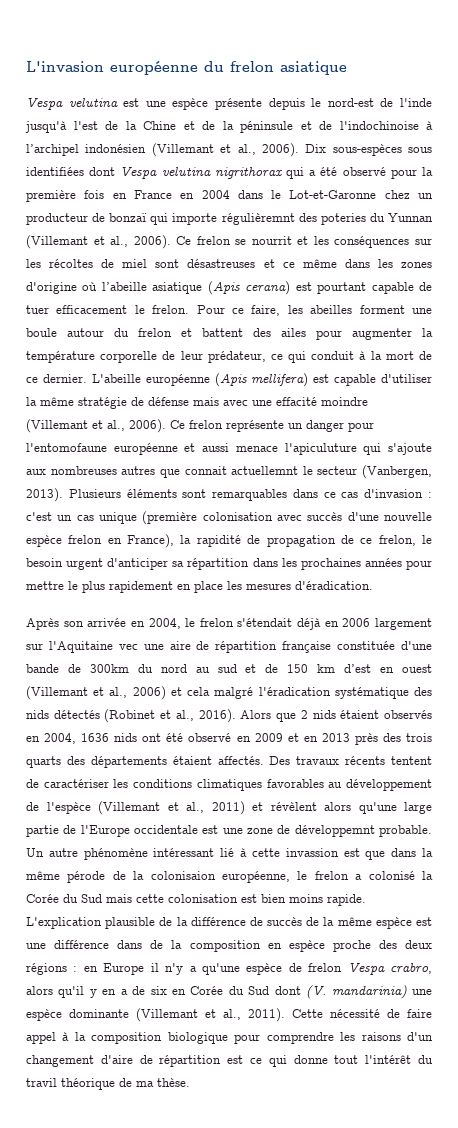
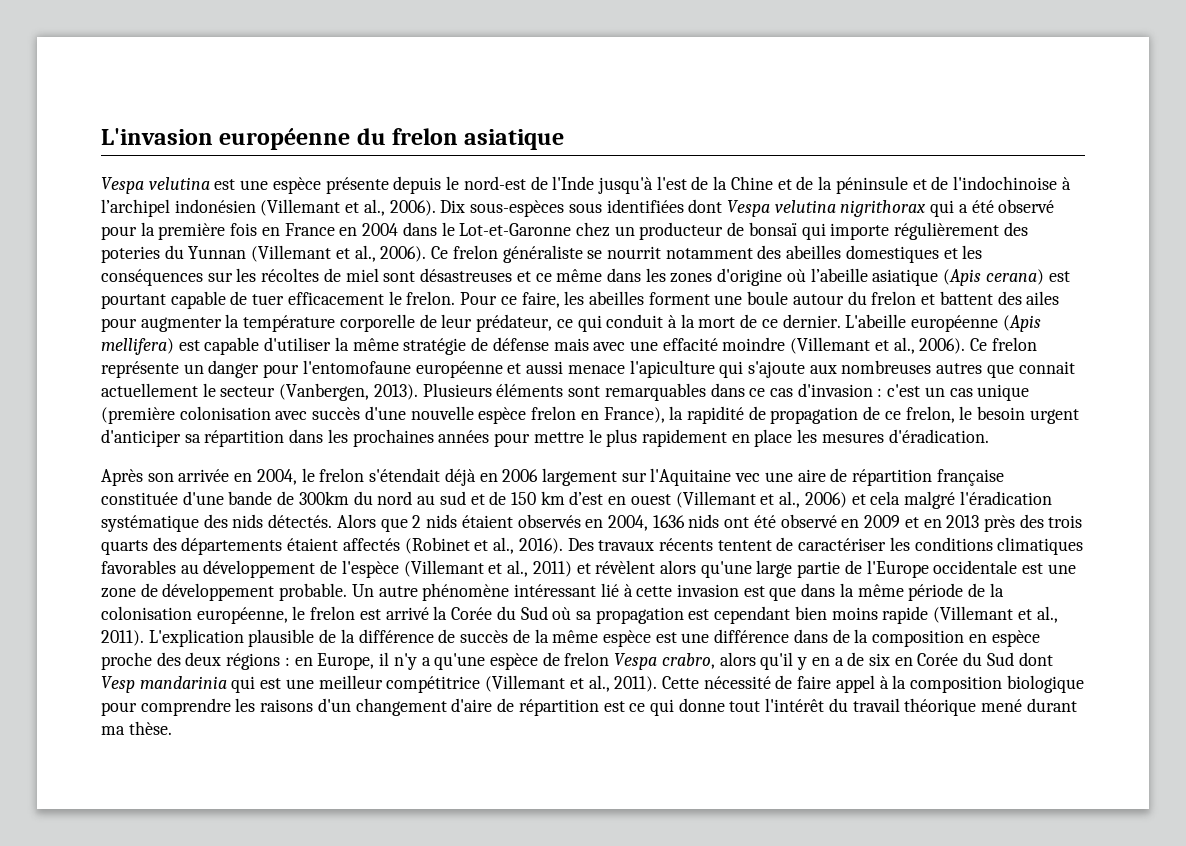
[400,98,433,107] l'inde -> [552,176,595,190] l'Inde
[109,213,148,222] bonzaï -> [748,222,797,236] bonsaï
[221,213,295,225] régulièremnt -> [894,222,1000,240] régulièrement
(231, 240) none -> [502,245,583,263] généraliste
(292, 240) none -> [665,245,939,263] notamment des abeilles domestiques
[284,443,357,455] l'apiculuture -> [629,360,715,378] l'apiculture
[231,466,299,475] actuellemnt -> [101,383,198,397] actuellement
[53,709,236,723] détectés (Robinet et al., 2016). -> [268,514,333,528] détectés.
[217,756,264,765] affectés. -> [342,537,563,554] affectés (Robinet et al., 2016).
[294,825,375,837] développemnt -> [162,583,275,601] développement
[285,848,339,857] invassion -> [676,584,739,597] invasion
[67,871,216,883] pérode de la colonisaion -> [908,583,1004,601] [101,606,192,620] période de la colonisation
[355,871,415,880] a colonisé -> [359,607,429,620] est arrivé
[106,894,366,906] mais cette colonisation est bien moins rapide. -> [552,606,1058,624] [101,630,144,646] où sa propagation est cependant bien moins rapide (Villemant et al., 2011).
[103,963,145,975] Europe -> [317,653,375,670] Europe,
[306,985,432,999] [26,1009,129,1021] (V. mandarinia) une espèce dominante -> [101,675,481,693] Vesp mandarinia qui est une meilleur compétitrice
[26,1078,132,1090] travil théorique de -> [852,698,1077,716] travail théorique mené durant

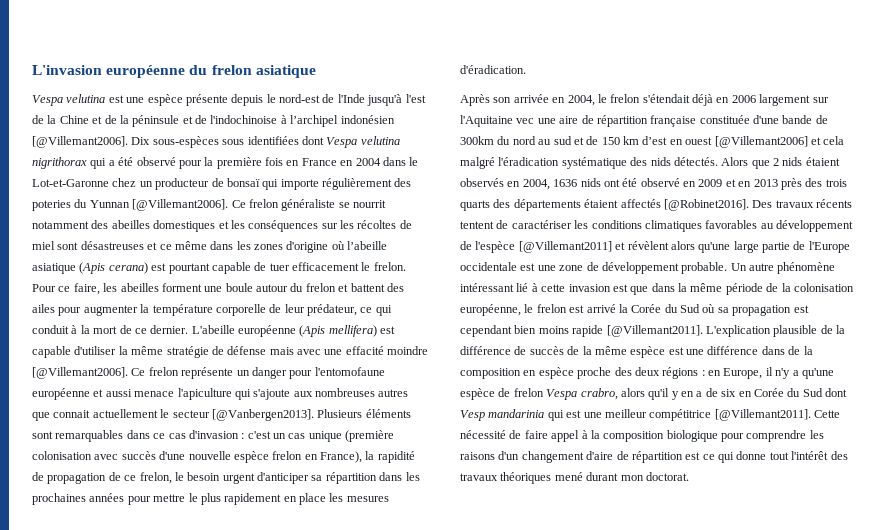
[260,199,436,216] (Villemant et al., 2006). -> [32,136,128,148] [@Villemant2006].
[251,245,427,262] (Villemant et al., 2006). -> [132,199,229,211] [@Villemant2006].
[790,337,966,354] (Villemant et al., 2006). -> [32,367,128,379] [@Villemant2006].
[279,383,418,401] (Vanbergen, 2013). -> [211,409,314,421] [@Vanbergen2013].
[675,491,847,508] (Villemant et al., 2006) -> [714,136,808,148] [@Villemant2006]
[404,537,563,554] (Robinet et al., 2016). -> [663,199,749,211] [@Robinet2016].
[403,560,572,577] (Villemant et al., 2011) -> [518,241,612,253] [@Villemant2011]
[933,606,1058,623] [101,630,144,646] (Villemant et al., 2011). -> [606,325,703,337] [@Villemant2011].
[485,675,658,692] (Villemant et al., 2011). -> [714,409,811,421] [@Villemant2011].
[828,698,1077,716] [101,721,172,735] du travail théorique mené durant ma thèse. -> [830,451,848,460] [460,472,689,484] des travaux théoriques mené durant mon doctorat.

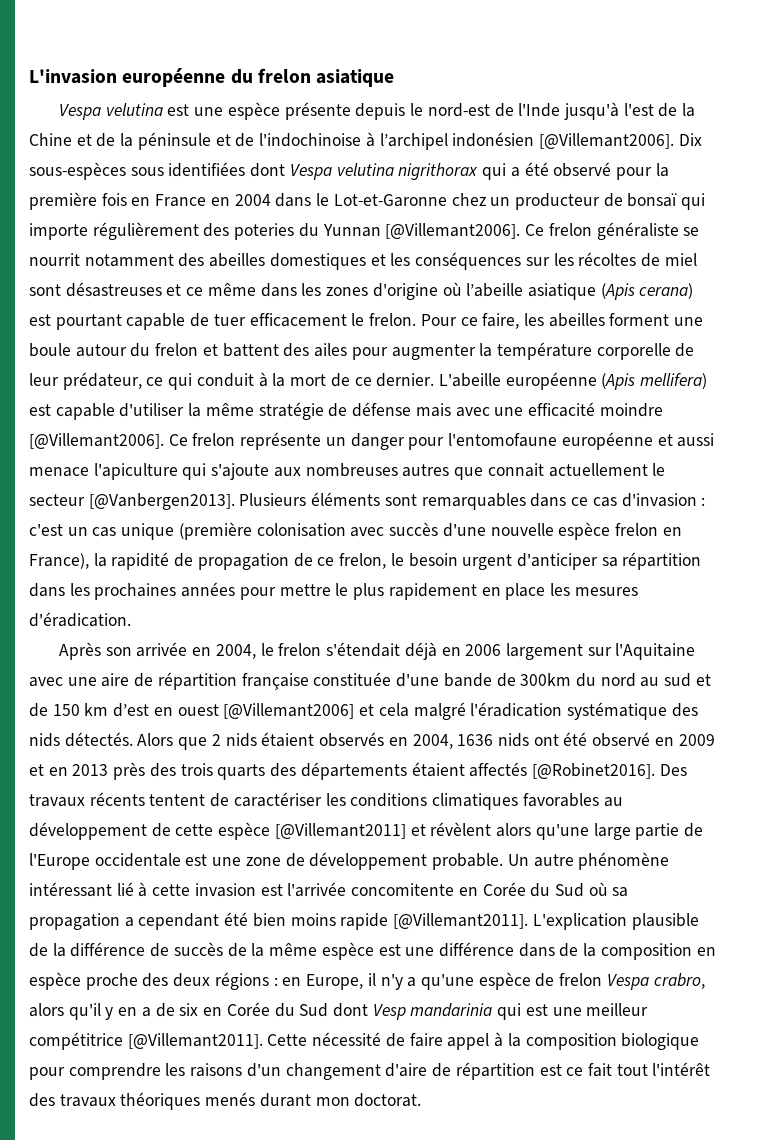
[345,346,384,355] effacité -> [527,402,595,417] efficacité
[516,118,535,124] vec -> [29,677,63,687] avec
[475,241,516,253] l'espèce -> [175,822,271,840] cette espèce
[630,283,854,295] [460,304,628,316] que dans la même période de la colonisation européenne, le frelon est arrivé la -> [287,882,478,897] l'arrivée concomitente en
[793,305,809,313] [460,325,512,337] est cependant -> [124,912,249,930] a cependant été
[718,451,767,463] qui donne -> [587,1063,612,1077] fait
[554,472,583,481] mené -> [205,1092,256,1106] menés

